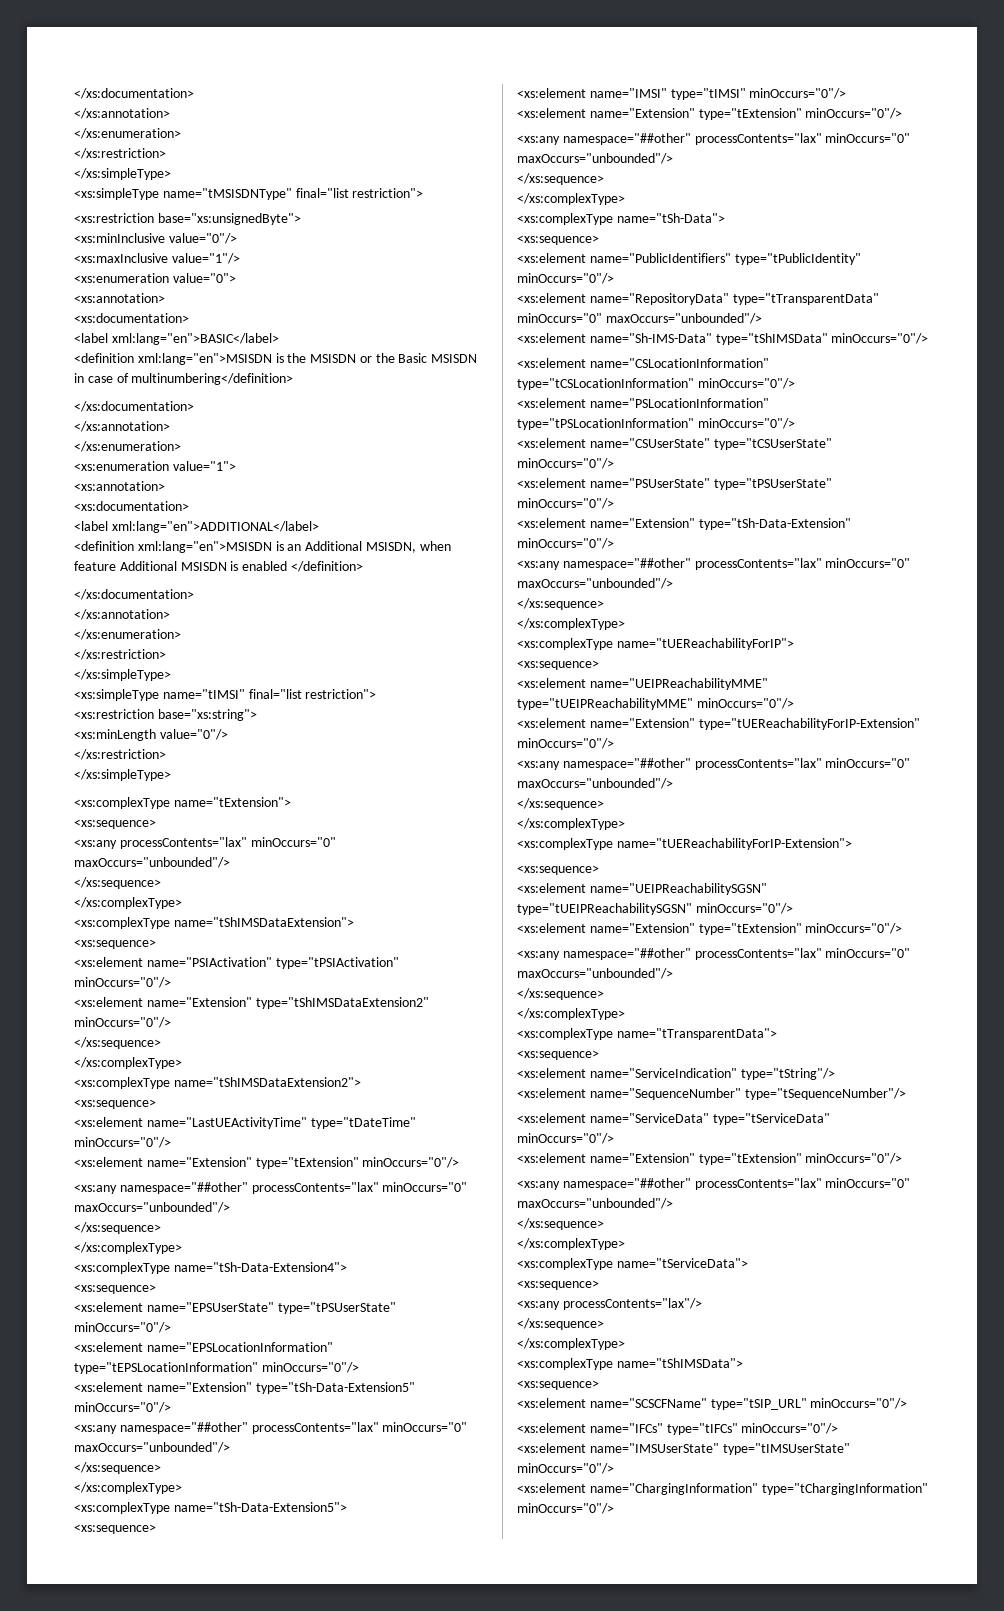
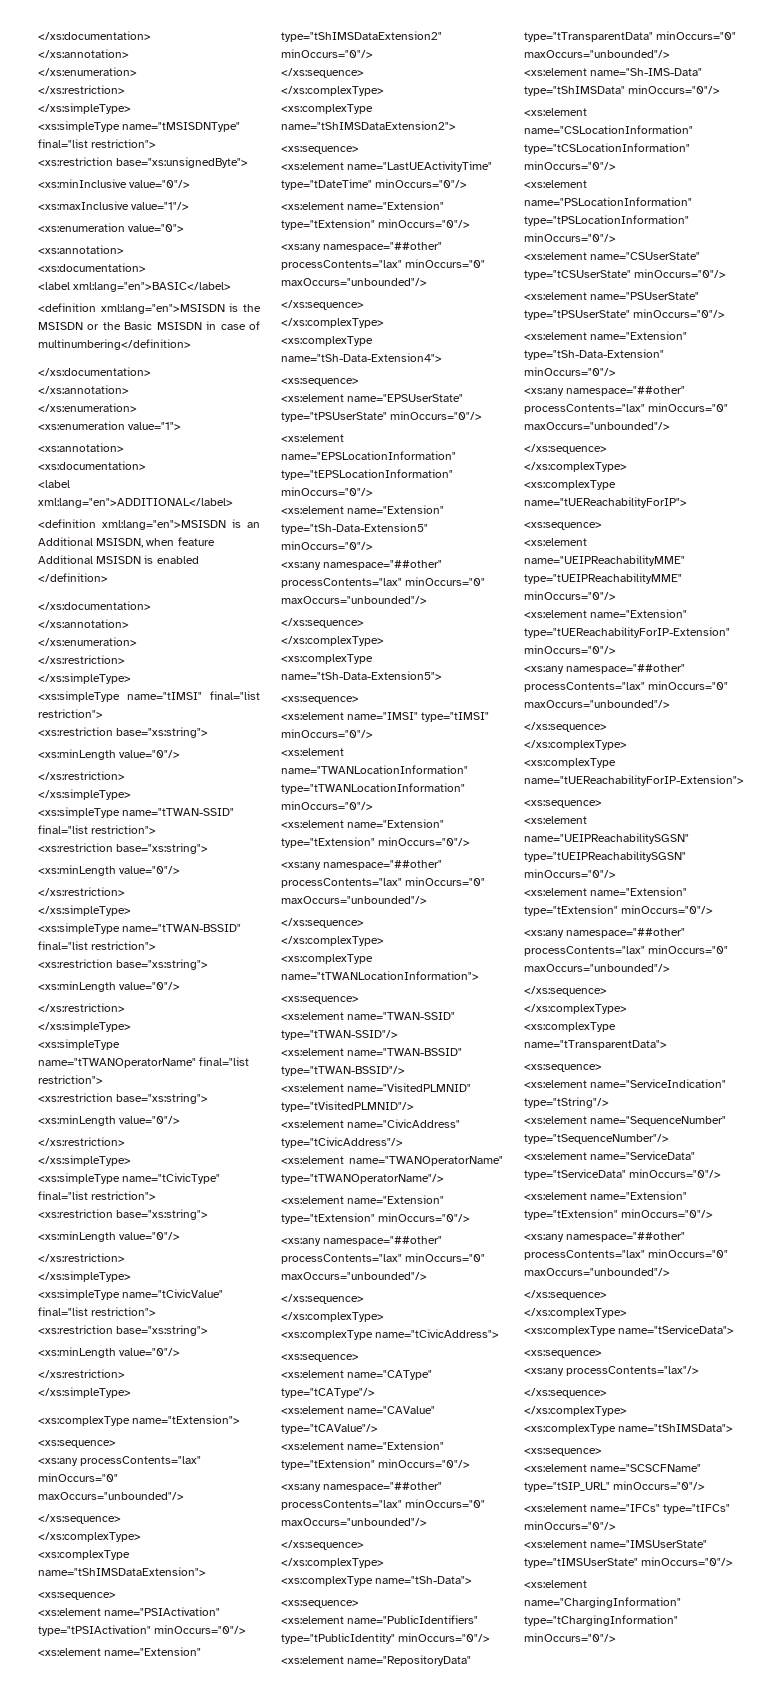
(171, 775) none -> [38,807,235,818] [38,825,157,834] [38,843,209,854] [38,865,181,876] [38,887,125,896] [38,905,131,916] [38,923,242,934] [38,941,157,950] [38,959,209,970] [38,981,181,992] [38,1003,125,1012] [38,1021,131,1032] [38,1039,120,1050] [38,1057,250,1068] [38,1075,103,1084] [38,1093,209,1104] [38,1115,181,1126] [38,1137,125,1146] [38,1155,131,1166] [38,1173,221,1184] [38,1191,157,1200] [38,1209,209,1220] [38,1231,181,1242] [38,1253,125,1262] [38,1271,131,1282] [38,1289,224,1300] [38,1307,157,1316] [38,1325,209,1336] [38,1347,181,1358] [38,1369,125,1378] [38,1387,131,1398] // <xs:simpleType name="tTWAN-SSID" final="list restriction"> // <xs:restriction base="xs:string"> // <xs:minLength value="0"/> // </xs:restriction> // </xs:simpleType> // <xs:simpleType name="tTWAN-BSSID" final="list restriction"> // <xs:restriction base="xs:string"> // <xs:minLength value="0"/> // </xs:restriction> // </xs:simpleType> // <xs:simpleType name="tTWANOperatorName" final="list restriction"> // <xs:restriction base="xs:string"> // <xs:minLength value="0"/> // </xs:restriction> // </xs:simpleType> // <xs:simpleType name="tCivicType" final="list restriction"> // <xs:restriction base="xs:string"> // <xs:minLength value="0"/> // </xs:restriction> // </xs:simpleType> // <xs:simpleType name="tCivicValue" final="list restriction"> // <xs:restriction base="xs:string"> // <xs:minLength value="0"/> // </xs:restriction> // </xs:simpleType>
(847, 93) none -> [281,748,344,756] [281,765,468,774] [281,783,465,794] [281,801,373,810] [281,819,445,828] [281,837,471,848] [281,860,443,870] [281,877,486,888] [281,896,427,904] [281,918,364,928] [281,936,384,946] [281,954,373,964] [281,971,479,980] [281,996,359,1004] [281,1012,456,1020] [281,1030,398,1040] [281,1048,463,1056] [281,1066,405,1076] [281,1083,472,1092] [281,1101,414,1112] [281,1119,461,1128] [281,1137,403,1148] [281,1156,503,1166] [281,1174,444,1184] [281,1195,445,1204] [281,1213,471,1224] [281,1236,443,1246] [281,1253,486,1264] [281,1272,427,1280] [281,1294,364,1304] [281,1312,384,1322] [281,1329,500,1340] [281,1354,359,1362] [281,1370,433,1380] [281,1388,375,1398] [281,1406,436,1414] [281,1424,378,1434] // <xs:element name="TWANLocationInformation" type="tTWANLocationInformation" minOccurs="0"/> // <xs:element name="Extension" type="tExtension" minOccurs="0"/> // <xs:any namespace="##other" processContents="lax" minOccurs="0" maxOccurs="unbounded"/> // </xs:sequence> // </xs:complexType> // <xs:complexType name="tTWANLocationInformation"> // <xs:sequence> // <xs:element name="TWAN-SSID" type="tTWAN-SSID"/> // <xs:element name="TWAN-BSSID" type="tTWAN-BSSID"/> // <xs:element name="VisitedPLMNID" type="tVisitedPLMNID"/> // <xs:element name="CivicAddress" type="tCivicAddress"/> // <xs:element name="TWANOperatorName" type="tTWANOperatorName"/> // <xs:element name="Extension" type="tExtension" minOccurs="0"/> // <xs:any namespace="##other" processContents="lax" minOccurs="0" maxOccurs="unbounded"/> // </xs:sequence> // </xs:complexType> // <xs:complexType name="tCivicAddress"> // <xs:sequence> // <xs:element name="CAType" type="tCAType"/> // <xs:element name="CAValue" type="tCAValue"/>

